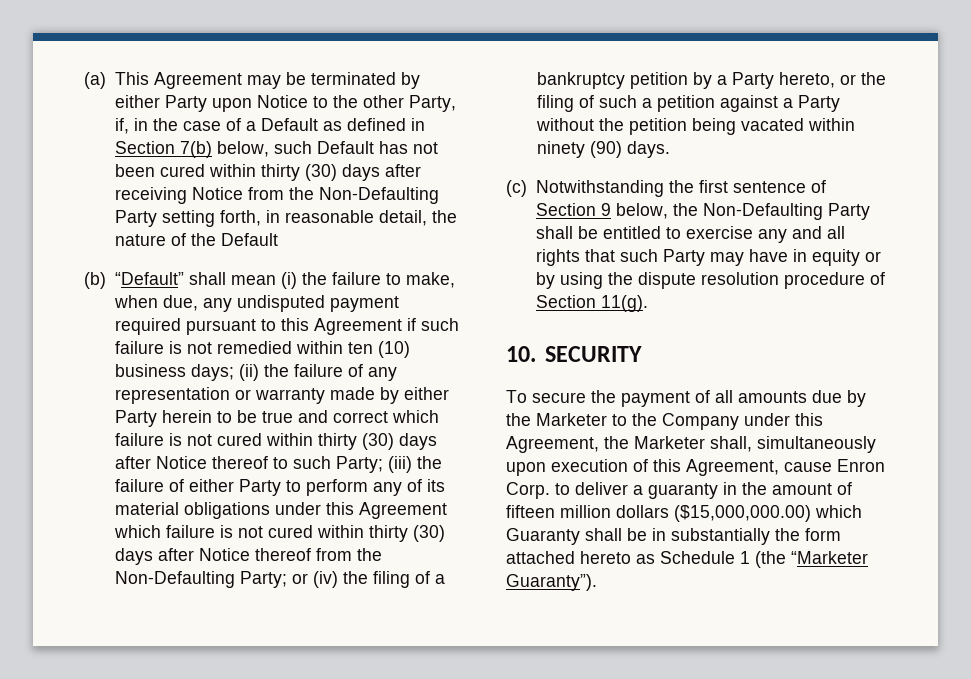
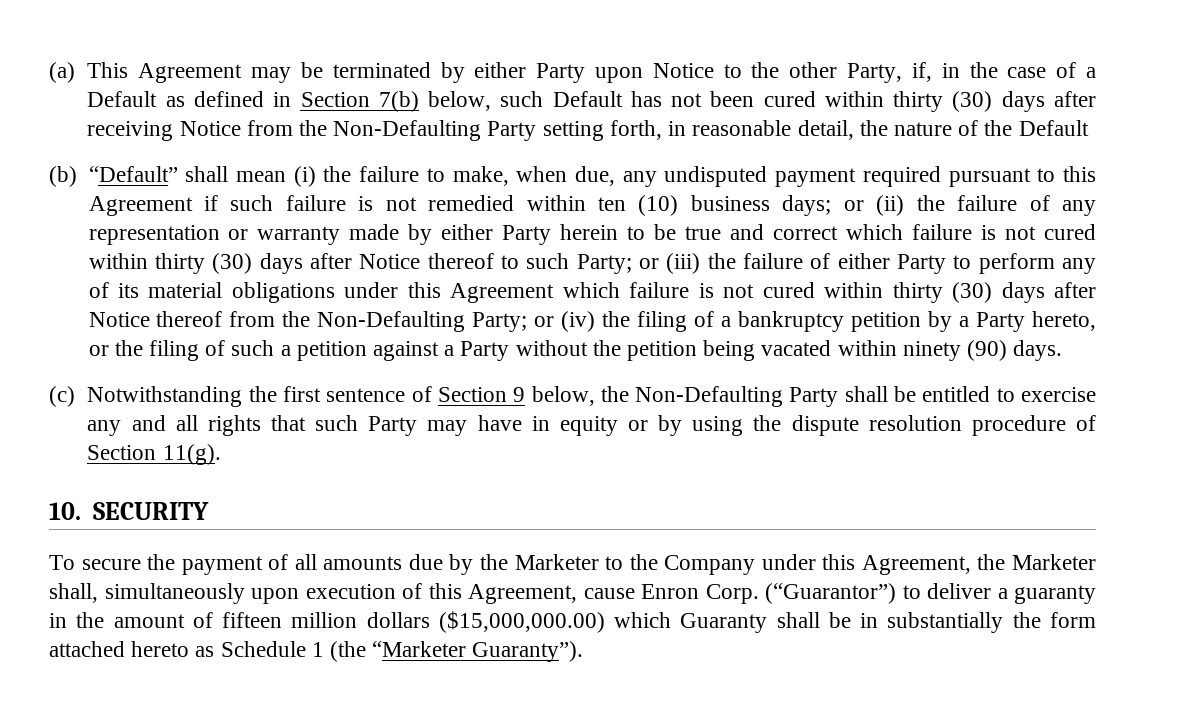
(234, 372) none -> [843,200,864,211] or
(383, 464) none -> [638,258,659,269] or
(550, 490) none -> [765,583,896,604] (“Guarantor”)

